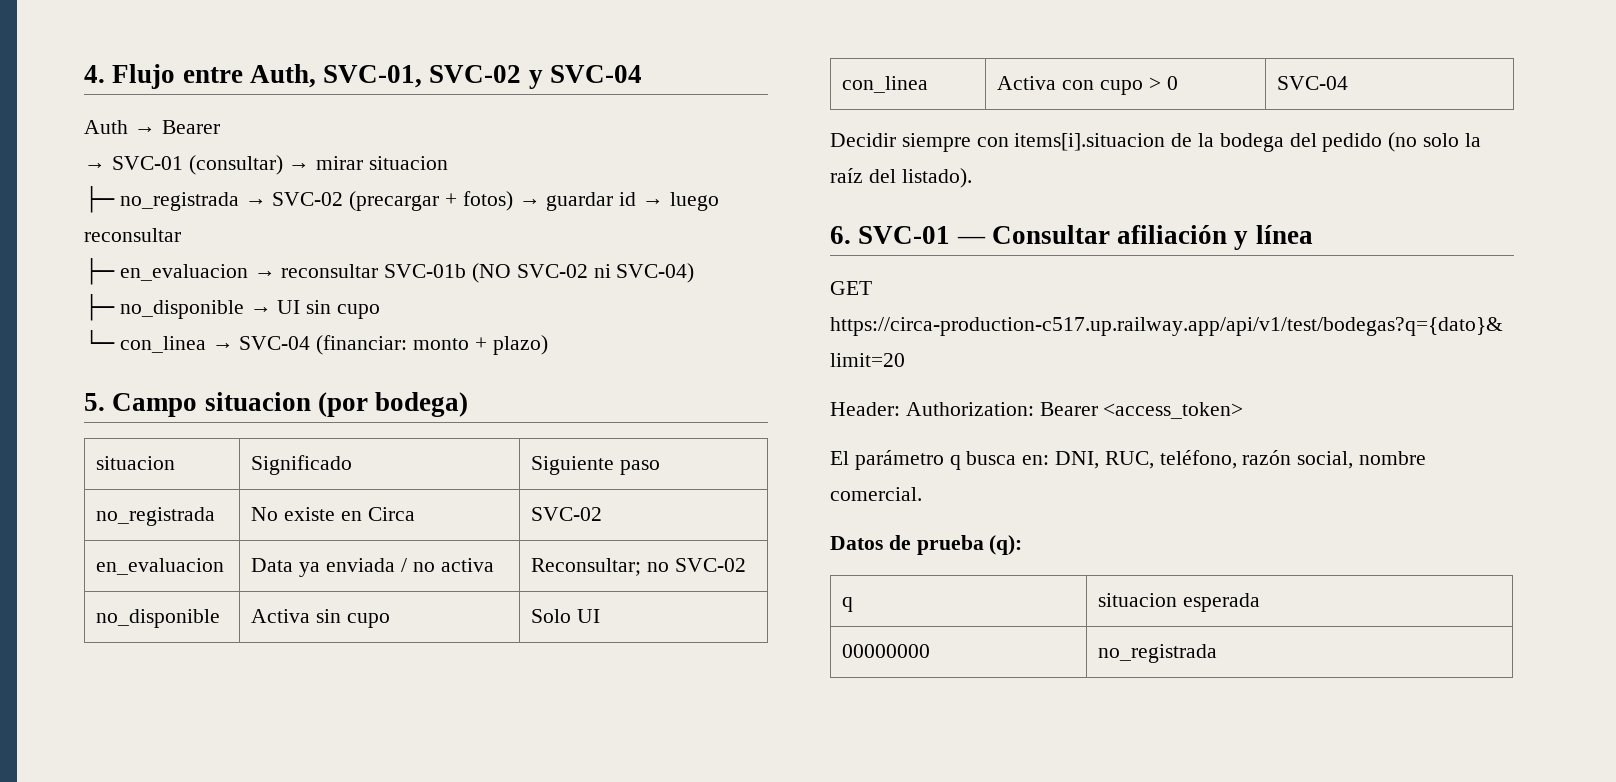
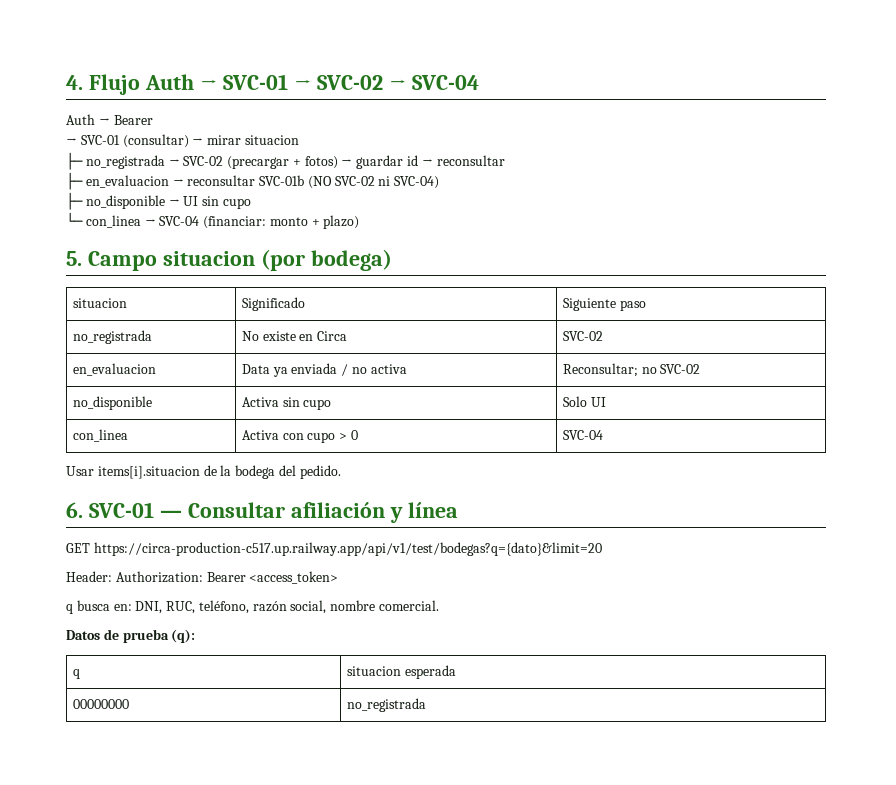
[182,64,543,89] entre Auth, SVC-01, SVC-02 y -> [144,74,406,90] Auth → SVC-01 → SVC-02 →
[669,192,719,211] luego -> (433, 162) none
[830,133,1009,152] Decidir siempre con -> [66,466,94,476] Usar
[1322,132,1481,152] [830,168,972,188] pedido (no solo la raíz del listado). -> [299,465,341,479] pedido.
[830,450,944,470] El parámetro -> (339, 577) none

